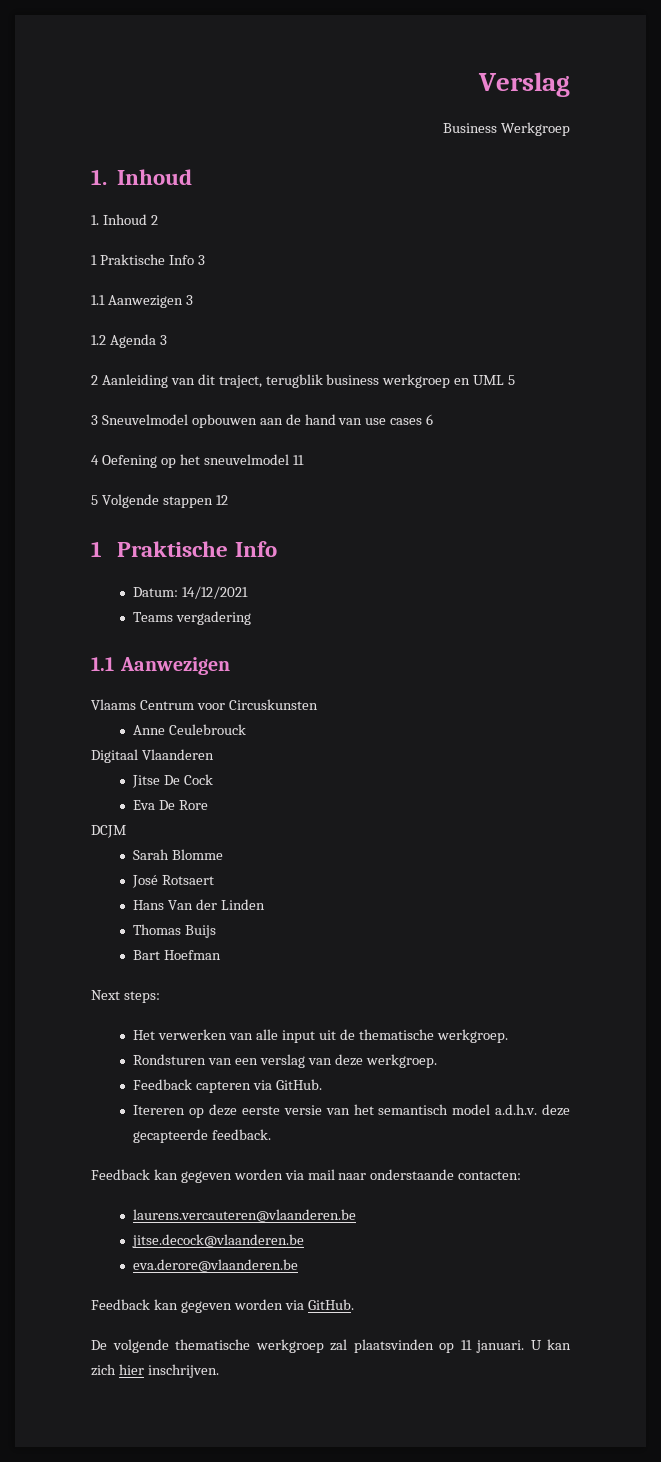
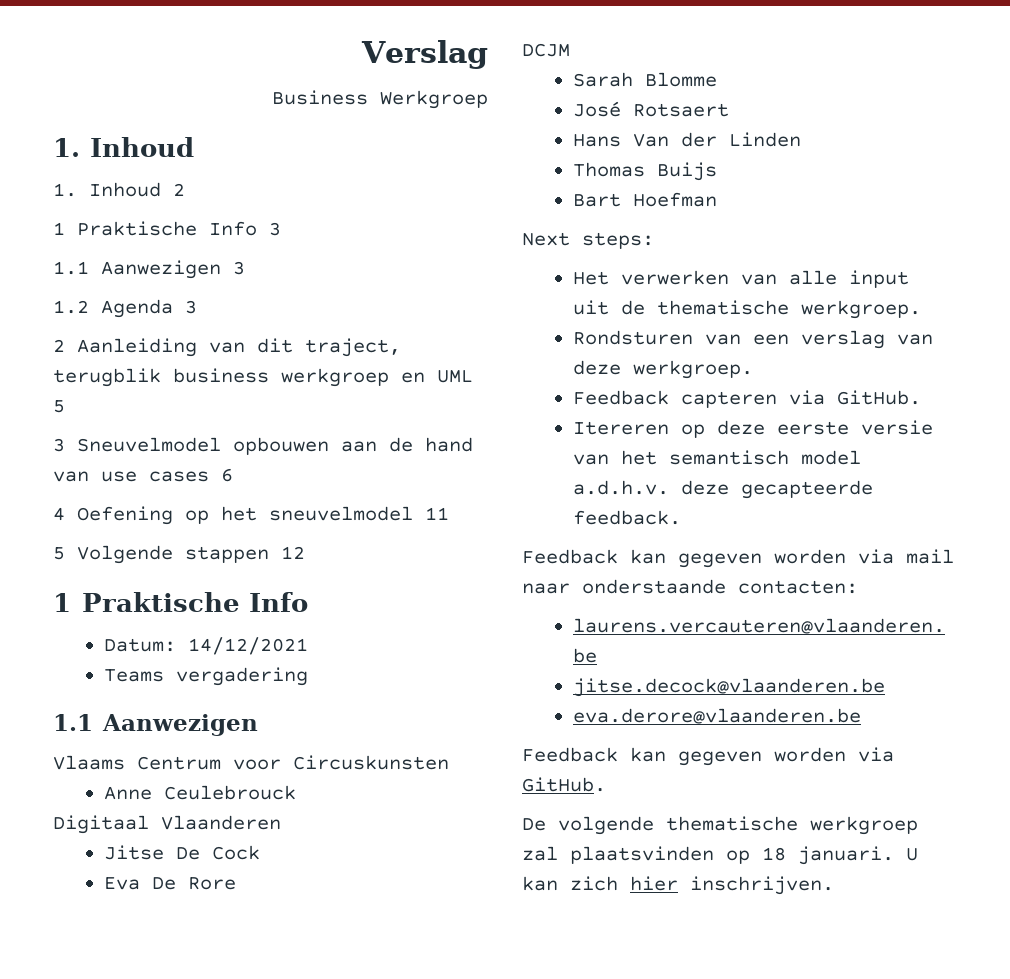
[460,1340,472,1350] 11 -> [762,847,786,861] 18

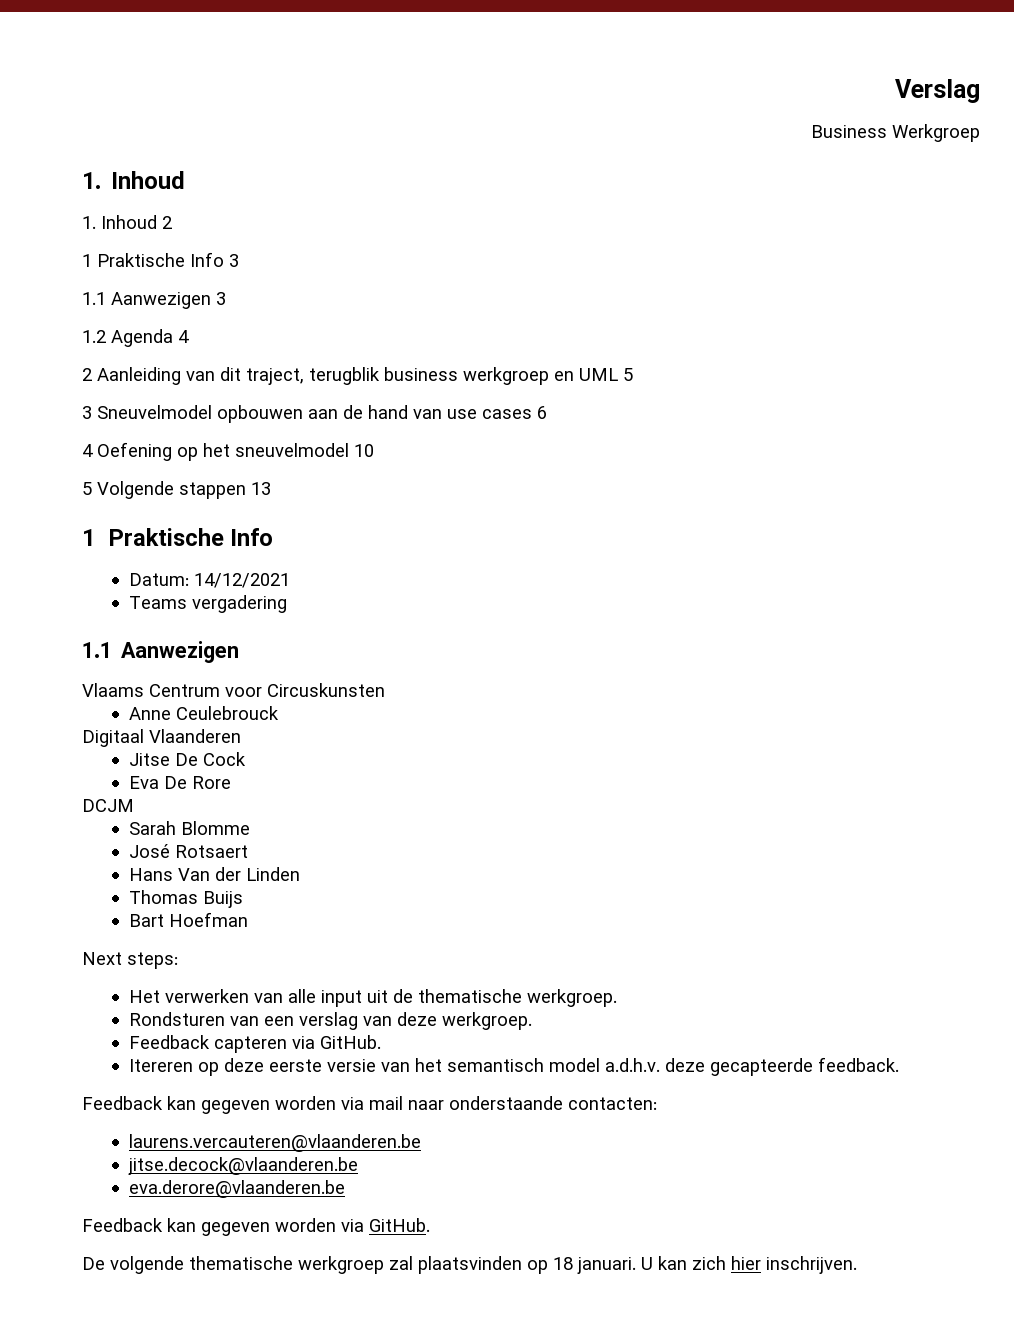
[185,300,197,314] 3 -> [178,330,189,343] 4
[425,507,449,520] 11 -> [354,444,374,457] 10
[281,546,305,559] 12 -> [251,482,271,495] 13

